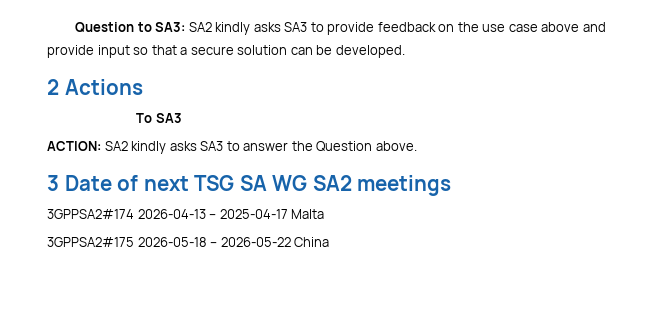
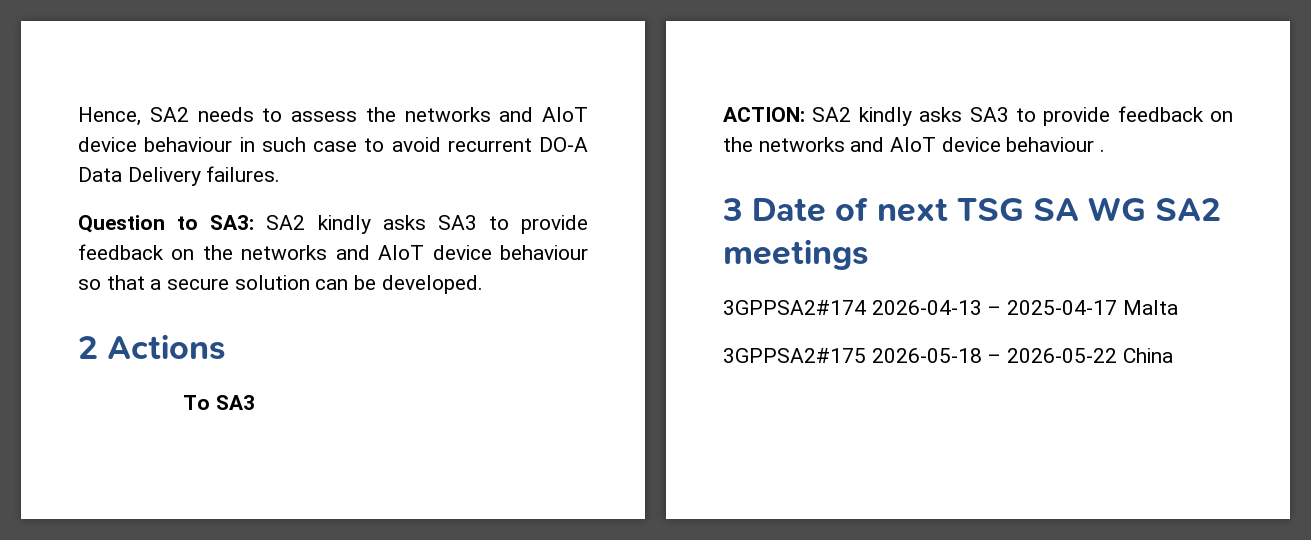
(75, 27) none -> [78,107,588,126] [78,137,588,152] [78,166,281,186] Hence, SA2 needs to assess the networks and AIoT device behaviour in such case to avoid recurrent DO-A Data Delivery failures. //
[482,22,606,32] [47,45,130,58] use case above and provide input -> [241,245,588,260] networks and AIoT device behaviour
[243,141,417,152] answer the Question above. -> [1043,106,1233,126] [723,137,1106,152] provide feedback on the networks and AIoT device behaviour .

